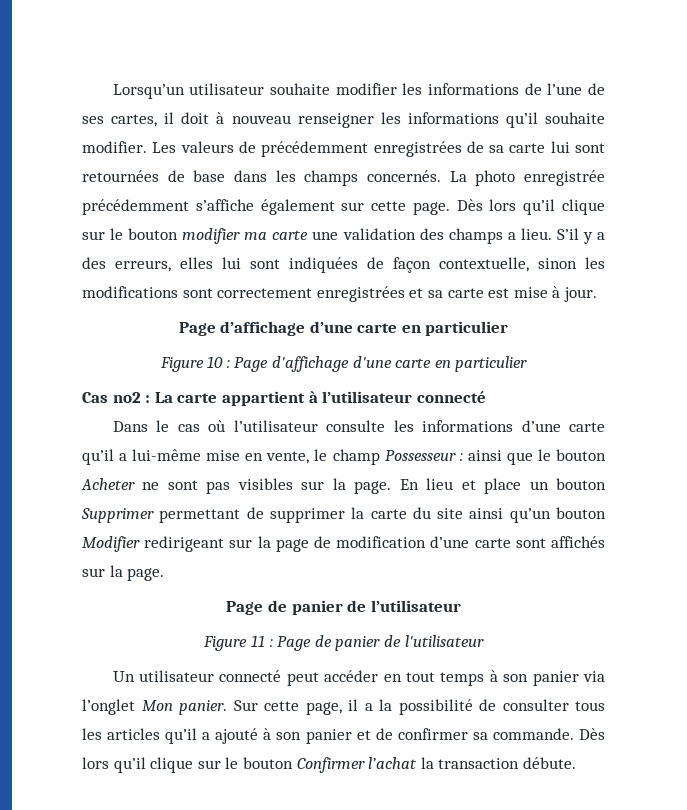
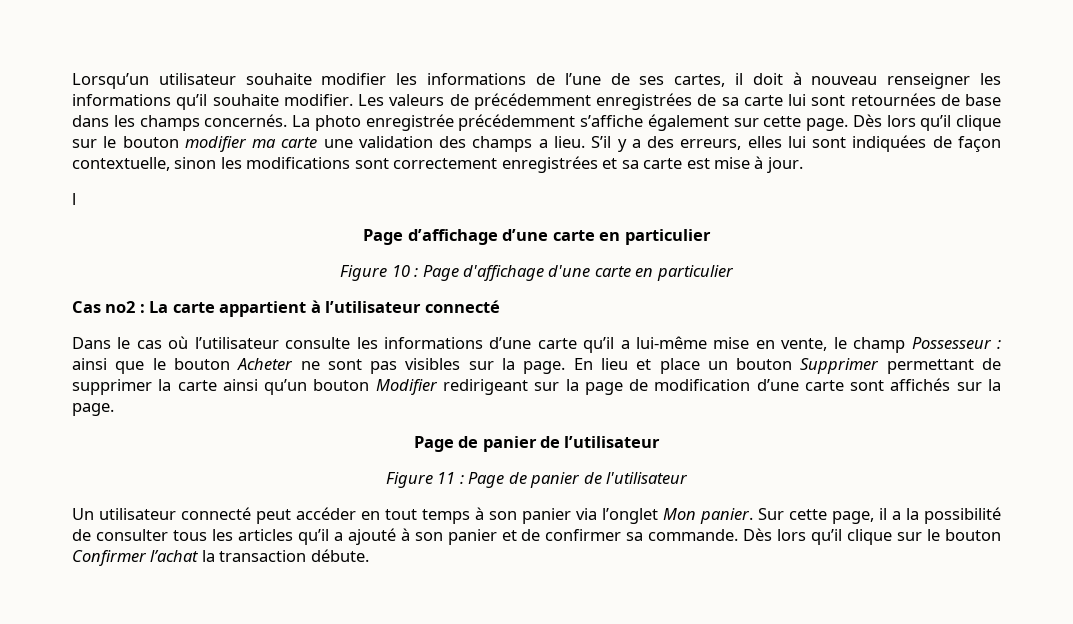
(597, 294) none -> [72,193,76,205] // l
[412,507,464,519] du site -> (217, 385) none

